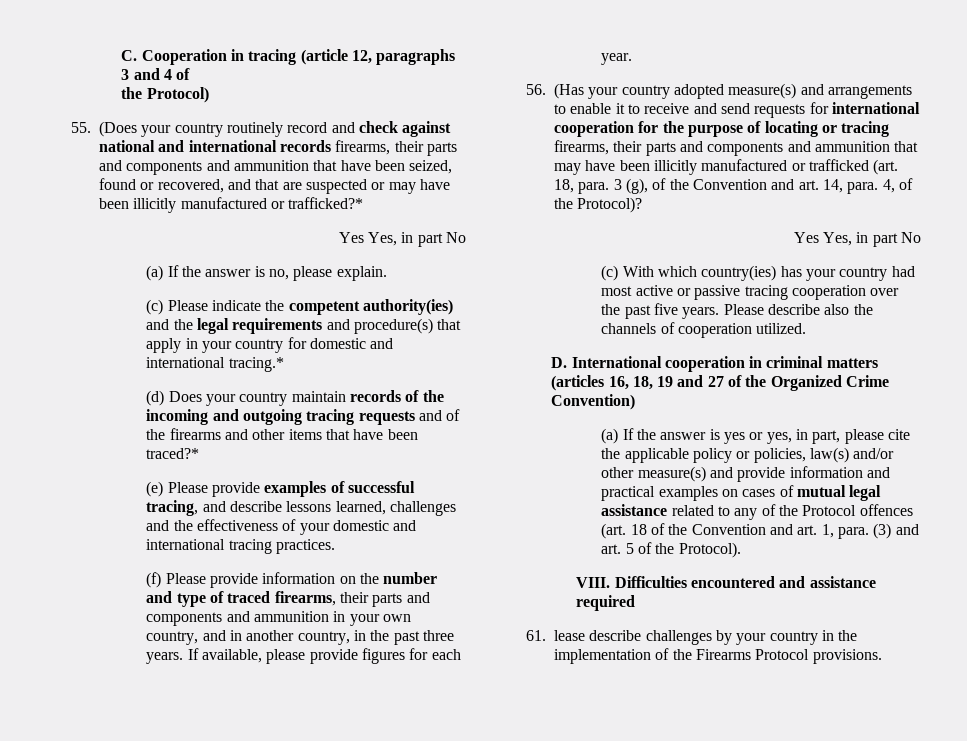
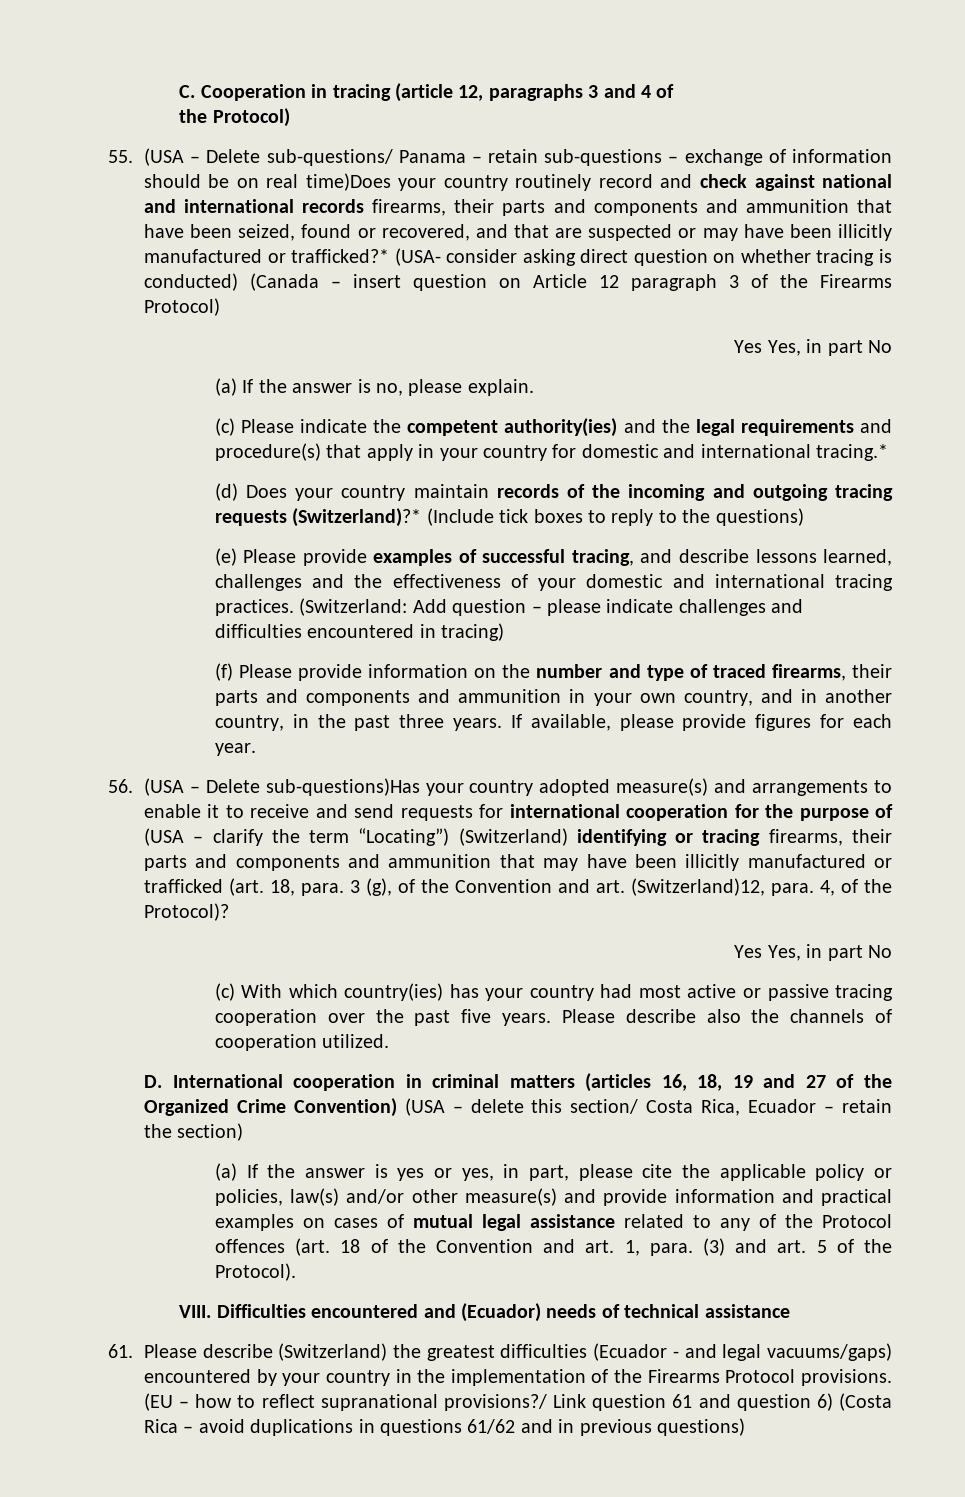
[99,121,138,137] (Does -> [143,148,893,166] [143,173,391,191] (USA – Delete sub-questions/ Panama – retain sub-questions – exchange of information should be on real time)Does
(364, 203) none -> [394,248,892,266] [143,273,893,291] [143,298,220,316] (USA- consider asking direct question on whether tracing is conducted) (Canada – insert question on Article 12 paragraph 3 of the Firearms Protocol)
[418,409,461,421] [146,428,418,440] [146,448,200,459] and of the firearms and other items that have been traced?* -> [292,508,804,527] (Switzerland)?* (Include tick boxes to reply to the questions)
(336, 546) none -> [299,598,804,616] [214,623,505,641] (Switzerland: Add question – please indicate challenges and difficulties encountered in tracing)
[554,83,585,99] (Has -> [143,778,420,796] (USA – Delete sub-questions)Has
[764,121,818,137] locating -> [143,828,667,846] (USA – clarify the term “Locating”) (Switzerland) identifying
[822,179,843,193] 14, -> [630,878,765,896] (Switzerland)12,
(636, 402) none -> [404,1098,893,1116] [143,1123,244,1141] (USA – delete this section/ Costa Rica, Ecuador – retain the section)
[809,576,876,588] [576,595,636,611] assistance required -> [461,1303,790,1322] (Ecuador) needs of technical assistance
[554,630,712,645] lease describe challenges -> [143,1343,893,1361] [143,1369,251,1383] Please describe (Switzerland) the greatest difficulties (Ecuador - and legal vacuums/gaps) encountered
(882, 656) none -> [143,1393,892,1411] [143,1418,745,1436] (EU – how to reflect supranational provisions?/ Link question 61 and question 6) (Costa Rica – avoid duplications in questions 61/62 and in previous questions)

